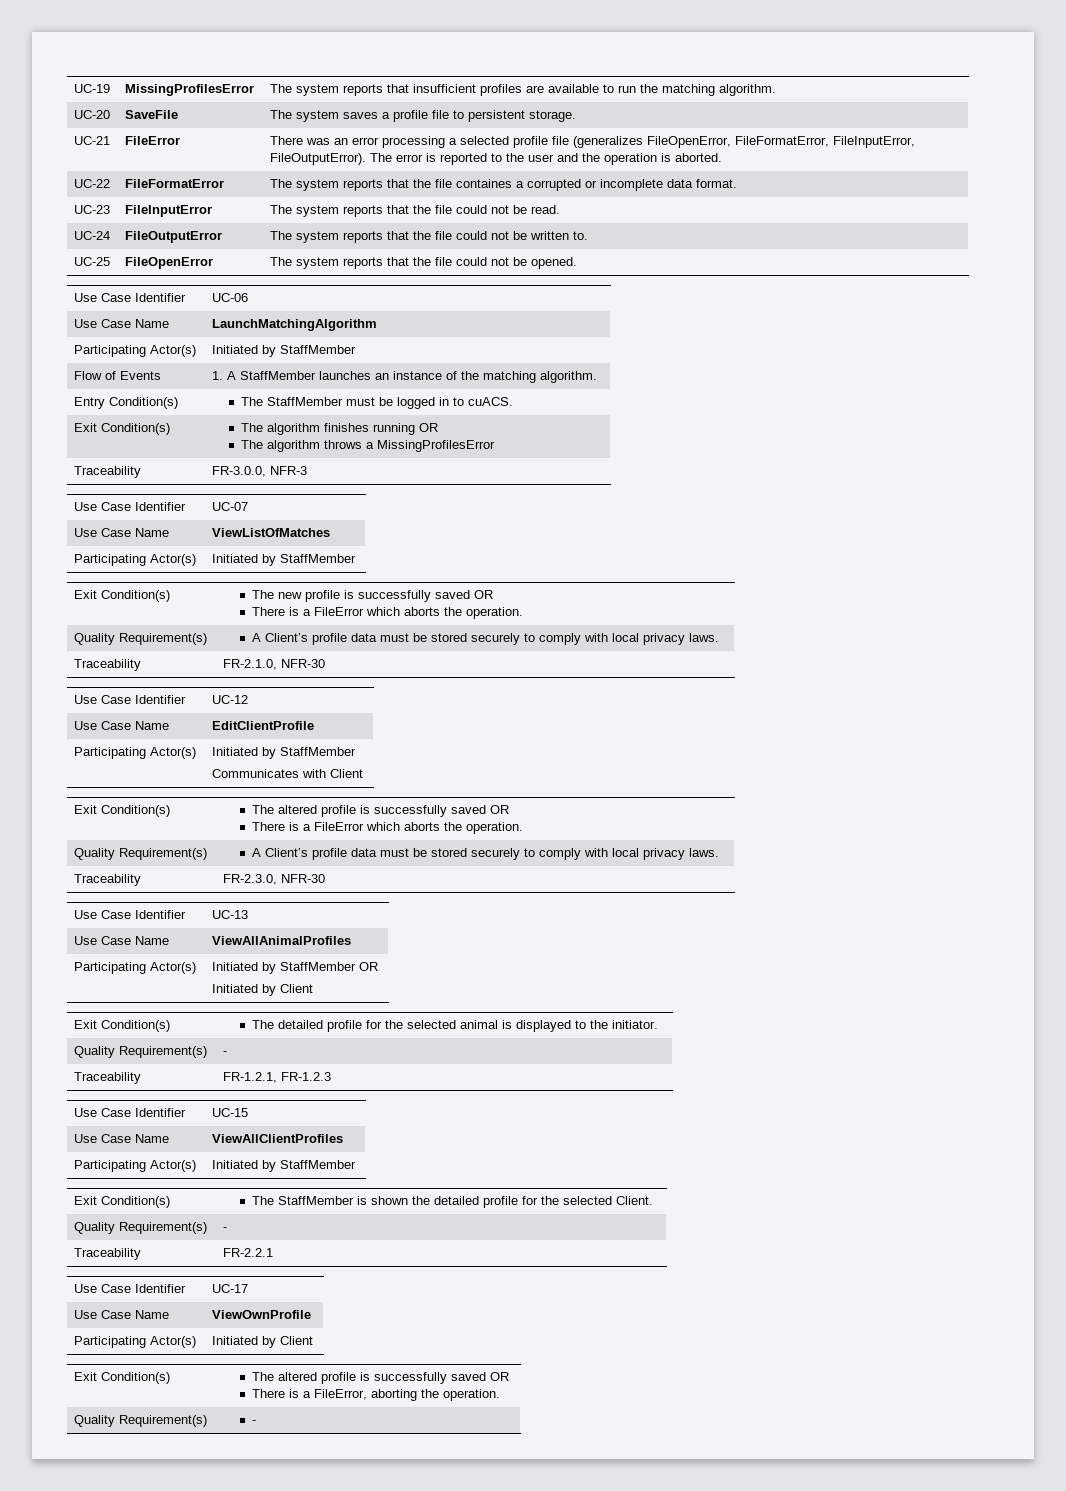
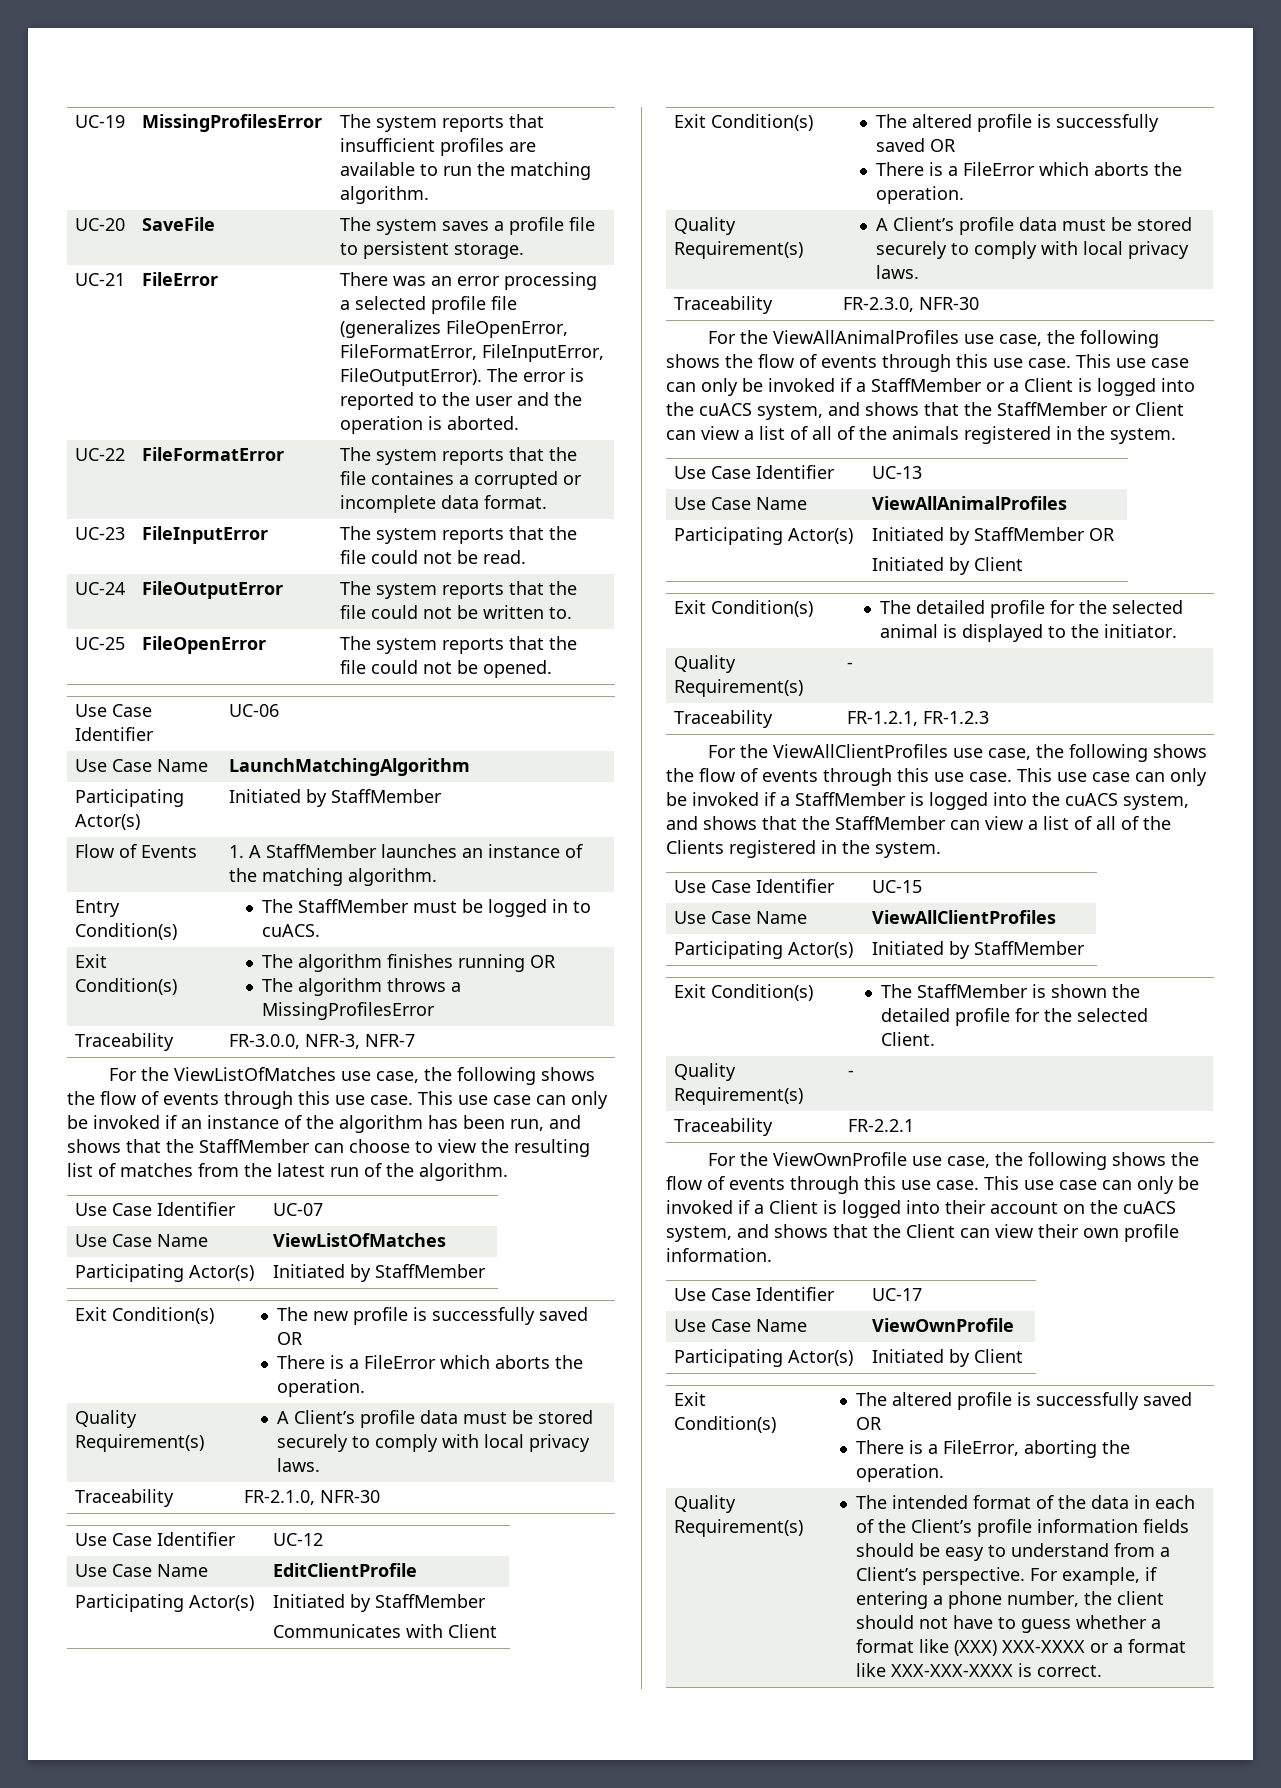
[270,466,308,475] NFR-3 -> [305,1034,416,1049] [108,1067,595,1085] [67,1091,608,1109] [67,1115,581,1133] [67,1139,590,1157] [67,1163,508,1181] NFR-3, NFR-7 // For the ViewListOfMatches use case, the following shows the flow of events through this use case. This use case can only be invoked if an instance of the algorithm has been run, and shows that the StaffMember can choose to view the resulting list of matches from the latest run of the algorithm.
(326, 878) none -> [707,330,1159,348] [666,354,1189,372] [666,378,1195,396] [666,402,1184,420] [666,426,1176,444] // For the ViewAllAnimalProfiles use case, the following shows the flow of events through this use case. This use case can only be invoked if a StaffMember or a Client is logged into the cuACS system, and shows that the StaffMember or Client can view a list of all of the animals registered in the system.
(332, 1076) none -> [707,744,1207,762] [666,768,1207,786] [666,792,1189,810] [666,816,1171,830] [666,840,941,858] // For the ViewAllClientProfiles use case, the following shows the flow of events through this use case. This use case can only be invoked if a StaffMember is logged into the cuACS system, and shows that the StaffMember can view a list of all of the Clients registered in the system.
(274, 1252) none -> [707,1152,1199,1170] [666,1176,1199,1194] [666,1200,1176,1218] [666,1224,1179,1242] [666,1248,772,1262] // For the ViewOwnProfile use case, the following shows the flow of events through this use case. This use case can only be invoked if a Client is logged into their account on the cuACS system, and shows that the Client can view their own profile information.
[251,1420,256,1424] - -> [856,1495,1196,1509] [856,1519,1190,1537] [856,1543,1171,1561] [856,1567,1158,1585] [856,1591,1165,1609] [856,1615,1162,1633] [856,1639,1187,1656] [856,1663,1103,1677] The intended format of the data in each of the Client’s profile information fields should be easy to understand from a Client’s perspective. For example, if entering a phone number, the client should not have to guess whether a format like (XXX) XXX-XXXX or a format like XXX-XXX-XXXX is correct.

